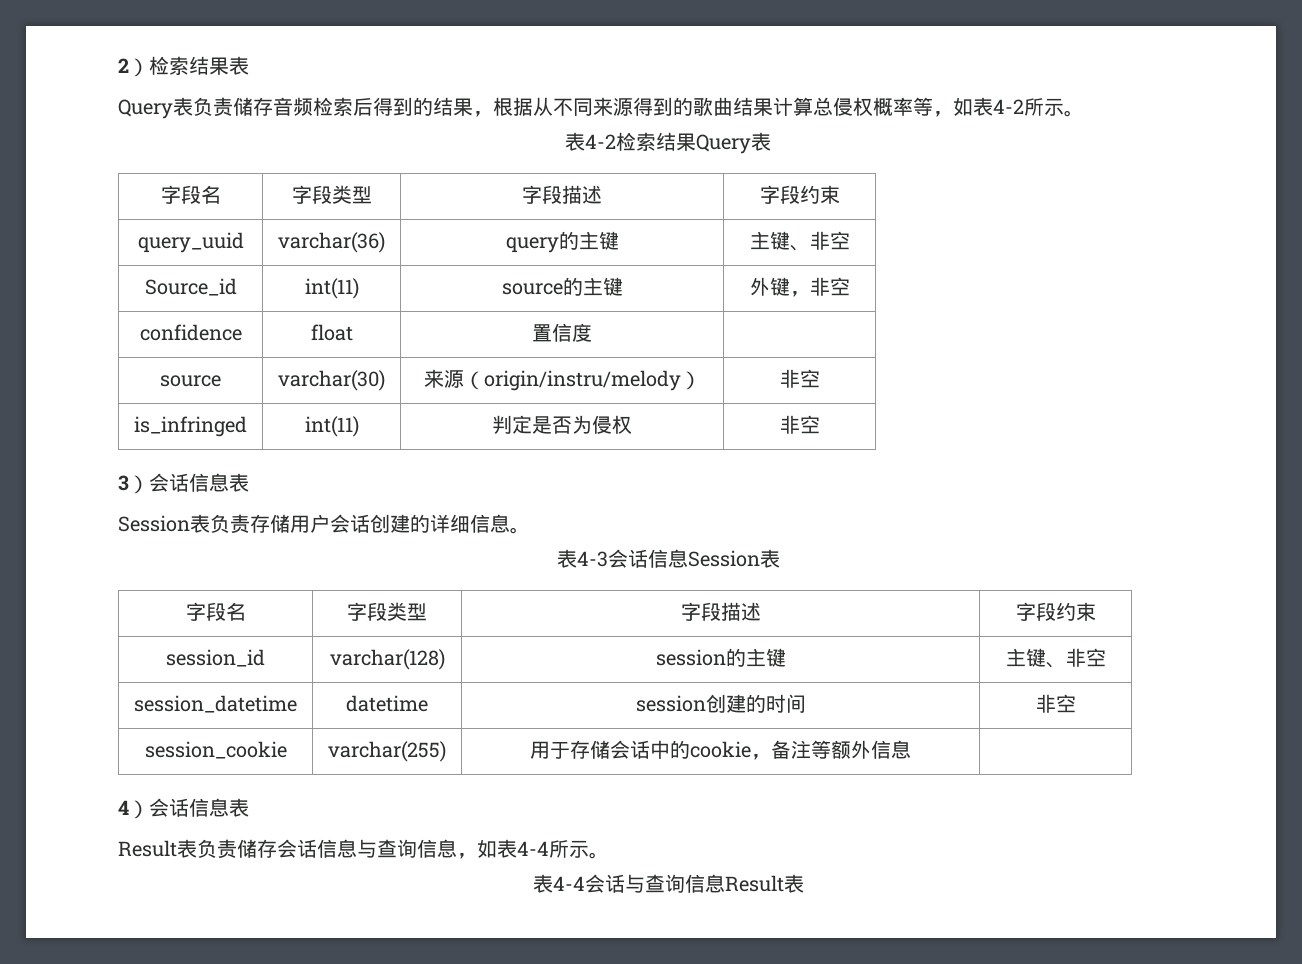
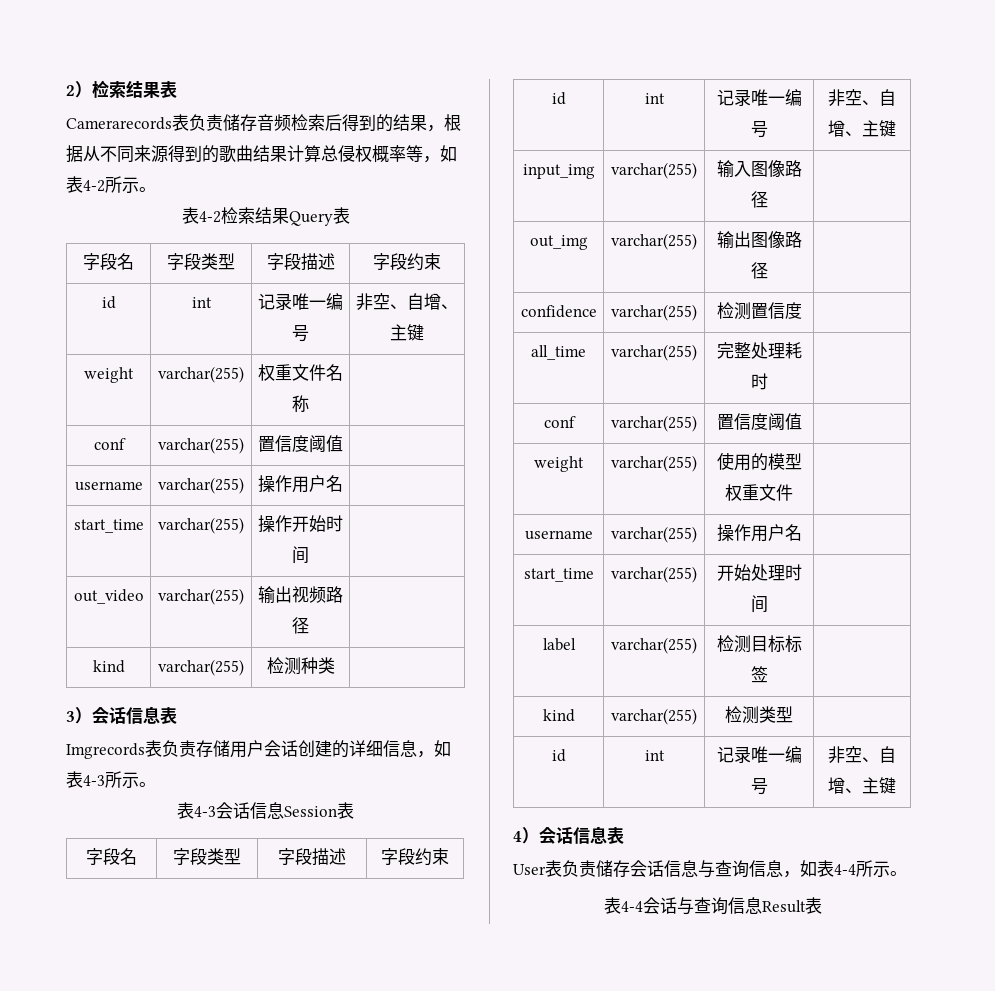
[118,99,173,119] Query -> [66,117,172,130] Camerarecords
[137,232,244,253] [278,232,385,253] [505,231,619,253] [749,231,850,251] [144,278,237,296] [304,278,359,299] [501,277,623,296] [749,277,850,297] [139,324,242,341] [310,324,353,341] [532,323,592,342] [160,375,221,387] [278,370,385,391] [423,369,701,391] [779,369,820,388] [134,416,247,437] [304,416,359,437] [491,415,632,434] [779,415,820,434] query_uuid | varchar(36) | query的主键 | 主键、非空 // Source_id | int(11) | source的主键 | 外键，非空 // confidence | float | 置信度 | // source | varchar(30) | 来源（origin/instru/melody） | 非空 // is_infringed | int(11) | 判定是否为侵权 | 非空 -> [101,296,116,309] [191,297,212,308] [258,293,343,310] [292,325,309,342] [356,293,458,310] [390,324,424,341] [84,367,134,383] [158,366,244,383] [258,364,343,381] [292,395,309,412] [93,438,126,450] [158,437,244,454] [258,435,343,453] [74,481,143,491] [158,477,244,494] [258,475,343,493] [73,519,144,533] [158,517,244,534] [258,515,343,533] [292,546,309,564] [73,589,144,604] [158,588,244,605] [258,586,343,604] [292,617,309,634] [92,660,125,673] [158,659,244,676] [266,657,335,675] id | int | 记录唯一编号 | 非空、自增、主键 // weight | varchar(255) | 权重文件名称 | // conf | varchar(255) | 置信度阈值 | // username | varchar(255) | 操作用户名 | // start_time | varchar(255) | 操作开始时间 | // out_video | varchar(255) | 输出视频路径 | // kind | varchar(255) | 检测种类 |
[118,515,190,532] Session -> [66,743,145,759] Imgrecords
(510, 523) none -> [417,740,451,758] [66,771,139,788] ，如表4-3所示
[166,649,265,667] [329,649,445,670] [655,648,786,667] [1005,648,1106,668] [134,695,297,713] [346,695,428,712] [635,694,806,713] [1035,694,1076,713] [144,741,287,759] [328,741,446,762] [530,740,911,760] session_id | varchar(128) | session的主键 | 主键、非空 // session_datetime | datetime | session创建的时间 | 非空 // session_cookie | varchar(255) | 用于存储会话中的cookie，备注等额外信息 | -> [551,92,566,105] [644,93,665,104] [716,89,802,106] [750,121,768,138] [828,89,896,106] [828,120,896,137] [522,164,595,179] [611,162,697,179] [716,160,802,178] [750,191,768,208] [529,235,588,250] [611,233,697,250] [716,231,802,249] [750,262,768,279] [520,305,597,318] [611,304,697,321] [716,302,802,320] [531,345,586,360] [611,344,697,361] [716,342,802,359] [750,373,768,390] [543,416,576,428] [611,415,697,432] [716,413,802,431] [534,456,584,472] [611,455,697,472] [716,452,802,471] [725,484,793,501] [524,530,593,540] [611,526,697,543] [716,524,802,542] [523,568,594,582] [611,566,697,583] [716,564,802,581] [750,595,768,613] [542,638,576,651] [611,637,697,654] [716,635,802,653] [750,666,768,683] [542,709,575,722] [611,708,697,725] [725,706,793,724] [551,749,566,762] [644,750,665,761] [716,746,802,763] [750,778,768,795] [828,746,896,763] [828,777,896,794] id | int | 记录唯一编号 | 非空、自增、主键 // input_img | varchar(255) | 输入图像路径 | // out_img | varchar(255) | 输出图像路径 | // confidence | varchar(255) | 检测置信度 | // all_time | varchar(255) | 完整处理耗时 | // conf | varchar(255) | 置信度阈值 | // weight | varchar(255) | 使用的模型权重文件 | // username | varchar(255) | 操作用户名 | // start_time | varchar(255) | 开始处理时间 | // label | varchar(255) | 检测目标标签 | // kind | varchar(255) | 检测类型 | // id | int | 记录唯一编号 | 非空、自增、主键
[118,840,177,857] Result -> [513,864,546,875] User

